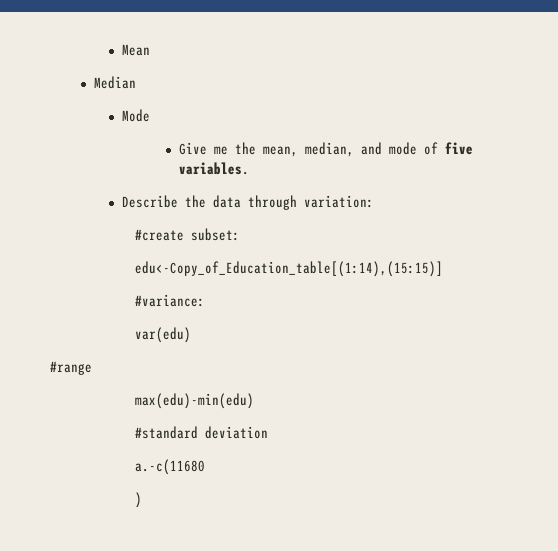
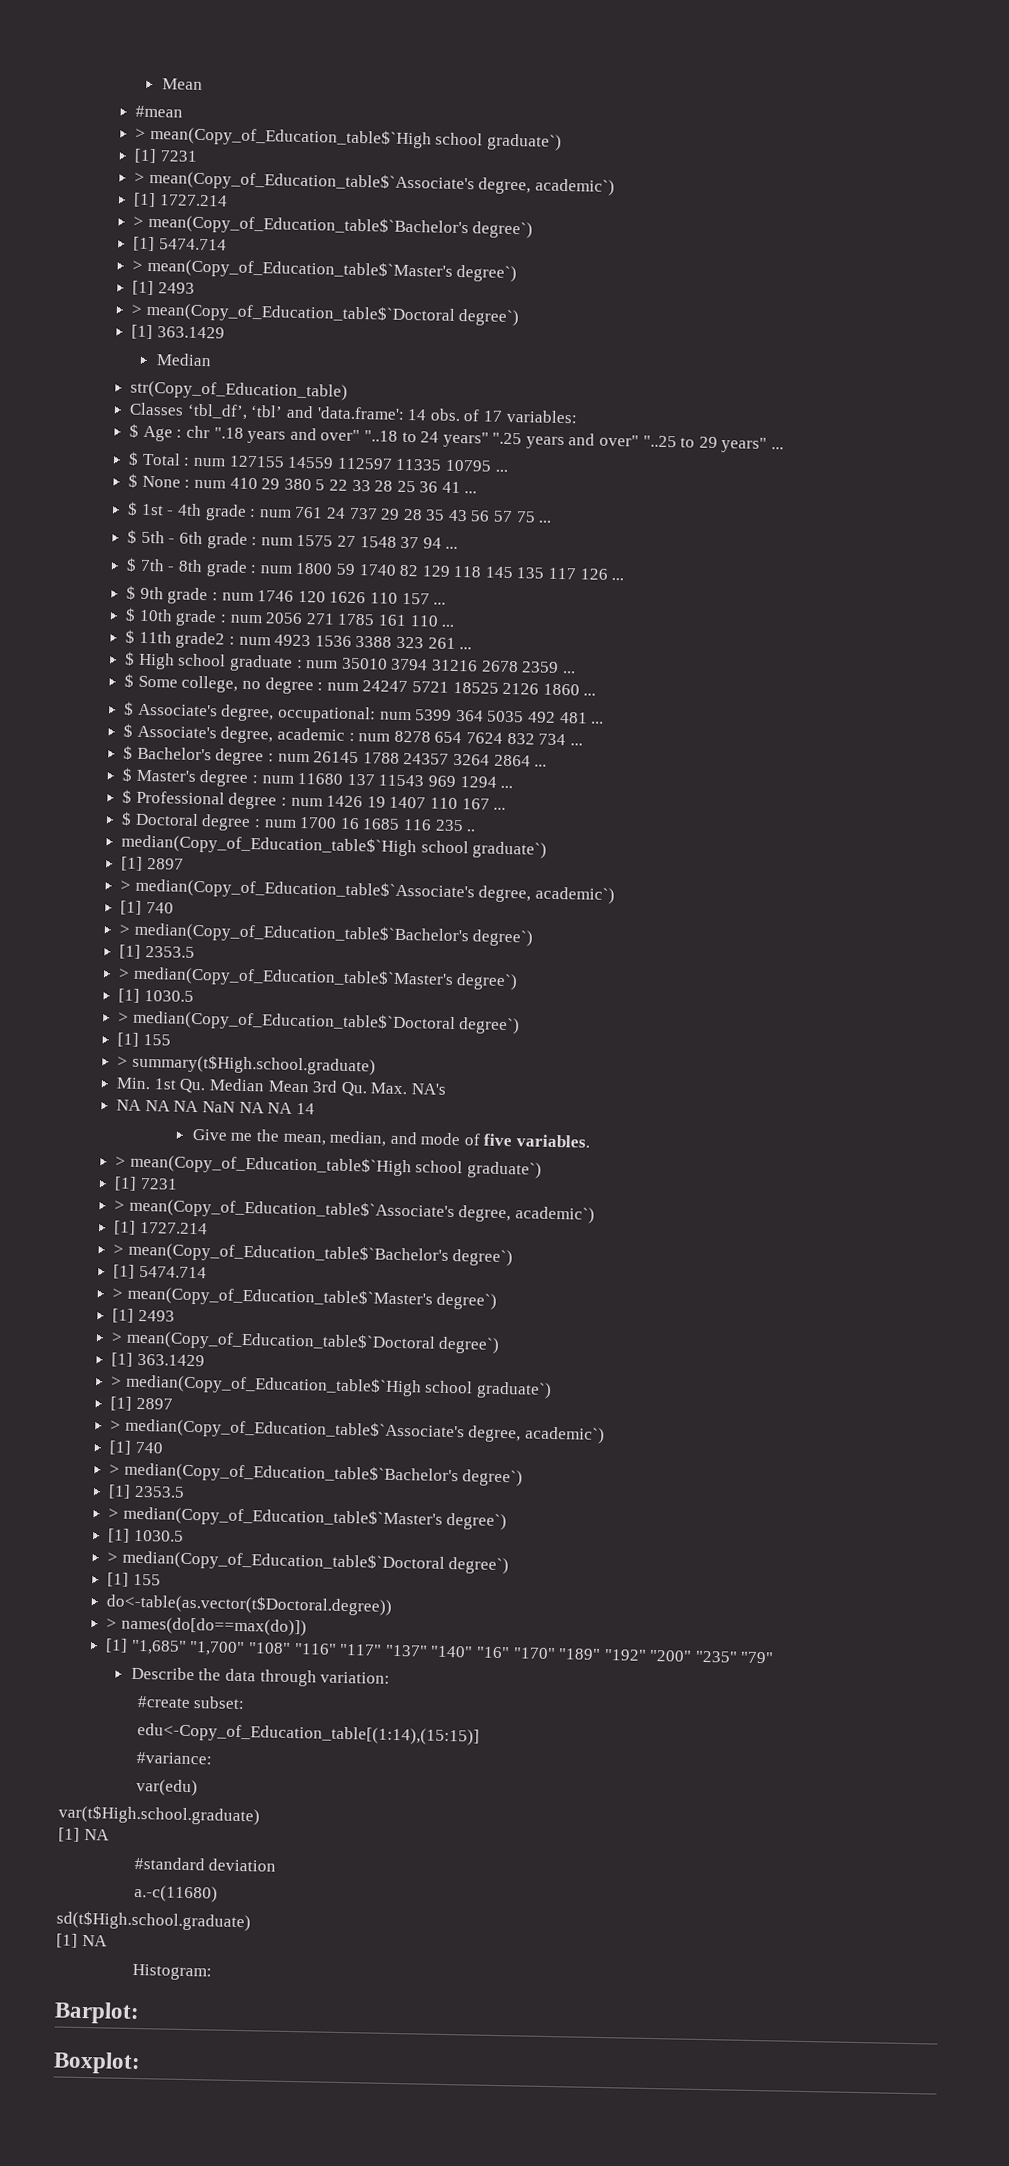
[94,76,137,89] [122,109,151,122] Median // Mode -> [135,105,184,118] [135,125,562,151] [134,148,197,164] [134,169,615,196] [133,192,228,208] [133,213,534,239] [133,236,227,252] [132,257,518,283] [132,280,195,296] [131,301,520,327] [131,324,225,340] [155,353,212,367] [130,380,349,401] [129,402,578,424] [129,423,785,453] [128,451,508,472] [128,473,478,494] [127,501,552,523] [127,529,459,550] [126,557,625,581] [126,585,447,605] [125,607,455,627] [125,629,473,650] [125,651,575,674] [124,673,597,696] [124,701,605,724] [123,723,583,746] [123,745,548,767] [122,767,514,789] [122,789,507,810] [121,811,476,832] [121,833,548,859] [121,856,184,871] [120,877,615,905] [120,900,174,915] [119,921,534,947] [119,944,195,959] [118,965,519,991] [118,988,194,1003] [118,1009,521,1035] [117,1032,171,1047] [117,1053,376,1076] [116,1077,446,1097] [116,1099,315,1115] #mean // > mean(Copy_of_Education_table$`High school graduate`) // [1] 7231 // > mean(Copy_of_Education_table$`Associate's degree, academic`) // [1] 1727.214 // > mean(Copy_of_Education_table$`Bachelor's degree`) // [1] 5474.714 // > mean(Copy_of_Education_table$`Master's degree`) // [1] 2493 // > mean(Copy_of_Education_table$`Doctoral degree`) // [1] 363.1429 // Median // str(Copy_of_Education_table) // Classes ‘tbl_df’, ‘tbl’ and 'data.frame': 14 obs. of 17 variables: // $ Age : chr ".18 years and over" "..18 to 24 years" ".25 years and over" "..25 to 29 years" ... // $ Total : num 127155 14559 112597 11335 10795 ... // $ None : num 410 29 380 5 22 33 28 25 36 41 ... // $ 1st - 4th grade : num 761 24 737 29 28 35 43 56 57 75 ... // $ 5th - 6th grade : num 1575 27 1548 37 94 ... // $ 7th - 8th grade : num 1800 59 1740 82 129 118 145 135 117 126 ... // $ 9th grade : num 1746 120 1626 110 157 ... // $ 10th grade : num 2056 271 1785 161 110 ... // $ 11th grade2 : num 4923 1536 3388 323 261 ... // $ High school graduate : num 35010 3794 31216 2678 2359 ... // $ Some college, no degree : num 24247 5721 18525 2126 1860 ... // $ Associate's degree, occupational: num 5399 364 5035 492 481 ... // $ Associate's degree, academic : num 8278 654 7624 832 734 ... // $ Bachelor's degree : num 26145 1788 24357 3264 2864 ... // $ Master's degree : num 11680 137 11543 969 1294 ... // $ Professional degree : num 1426 19 1407 110 167 ... // $ Doctoral degree : num 1700 16 1685 116 235 .. // median(Copy_of_Education_table$`High school graduate`) // [1] 2897 // > median(Copy_of_Education_table$`Associate's degree, academic`) // [1] 740 // > median(Copy_of_Education_table$`Bachelor's degree`) // [1] 2353.5 // > median(Copy_of_Education_table$`Master's degree`) // [1] 1030.5 // > median(Copy_of_Education_table$`Doctoral degree`) // [1] 155 // > summary(t$High.school.graduate) // Min. 1st Qu. Median Mean 3rd Qu. Max. NA's // NA NA NA NaN NA NA 14
(249, 168) none -> [115,1153,542,1179] [114,1176,178,1191] [114,1197,595,1224] [113,1220,208,1235] [113,1241,514,1267] [113,1264,207,1279] [112,1285,498,1310] [112,1308,175,1323] [111,1329,501,1354] [111,1352,205,1367] [111,1373,552,1399] [110,1396,173,1411] [110,1417,605,1444] [109,1440,163,1455] [109,1461,524,1487] [108,1484,185,1499] [108,1505,508,1531] [108,1528,184,1543] [107,1549,510,1575] [107,1572,161,1587] [106,1593,393,1616] [106,1616,307,1637] [105,1638,775,1664] // > mean(Copy_of_Education_table$`High school graduate`) // [1] 7231 // > mean(Copy_of_Education_table$`Associate's degree, academic`) // [1] 1727.214 // > mean(Copy_of_Education_table$`Bachelor's degree`) // [1] 5474.714 // > mean(Copy_of_Education_table$`Master's degree`) // [1] 2493 // > mean(Copy_of_Education_table$`Doctoral degree`) // [1] 363.1429 // > median(Copy_of_Education_table$`High school graduate`) // [1] 2897 // > median(Copy_of_Education_table$`Associate's degree, academic`) // [1] 740 // > median(Copy_of_Education_table$`Bachelor's degree`) // [1] 2353.5 // > median(Copy_of_Education_table$`Master's degree`) // [1] 1030.5 // > median(Copy_of_Education_table$`Doctoral degree`) // [1] 155 // do<-table(as.vector(t$Doctoral.degree)) // > names(do[do==max(do)]) // [1] "1,685" "1,700" "108" "116" "117" "137" "140" "16" "170" "189" "192" "200" "235" "79"
[50,361,92,375] [134,393,254,409] #range // max(edu)-min(edu) -> [58,1804,260,1826] [58,1827,110,1842] var(t$High.school.graduate) // [1] NA
[134,459,205,475] [134,492,142,508] a.-c(11680 // ) -> [133,1884,218,1903] [56,1910,251,1932] [56,1933,108,1948] [131,1963,212,1981] [54,2001,140,2025] [53,2051,141,2075] a.-c(11680) // sd(t$High.school.graduate) // [1] NA // Histogram: // Barplot: // Boxplot:

